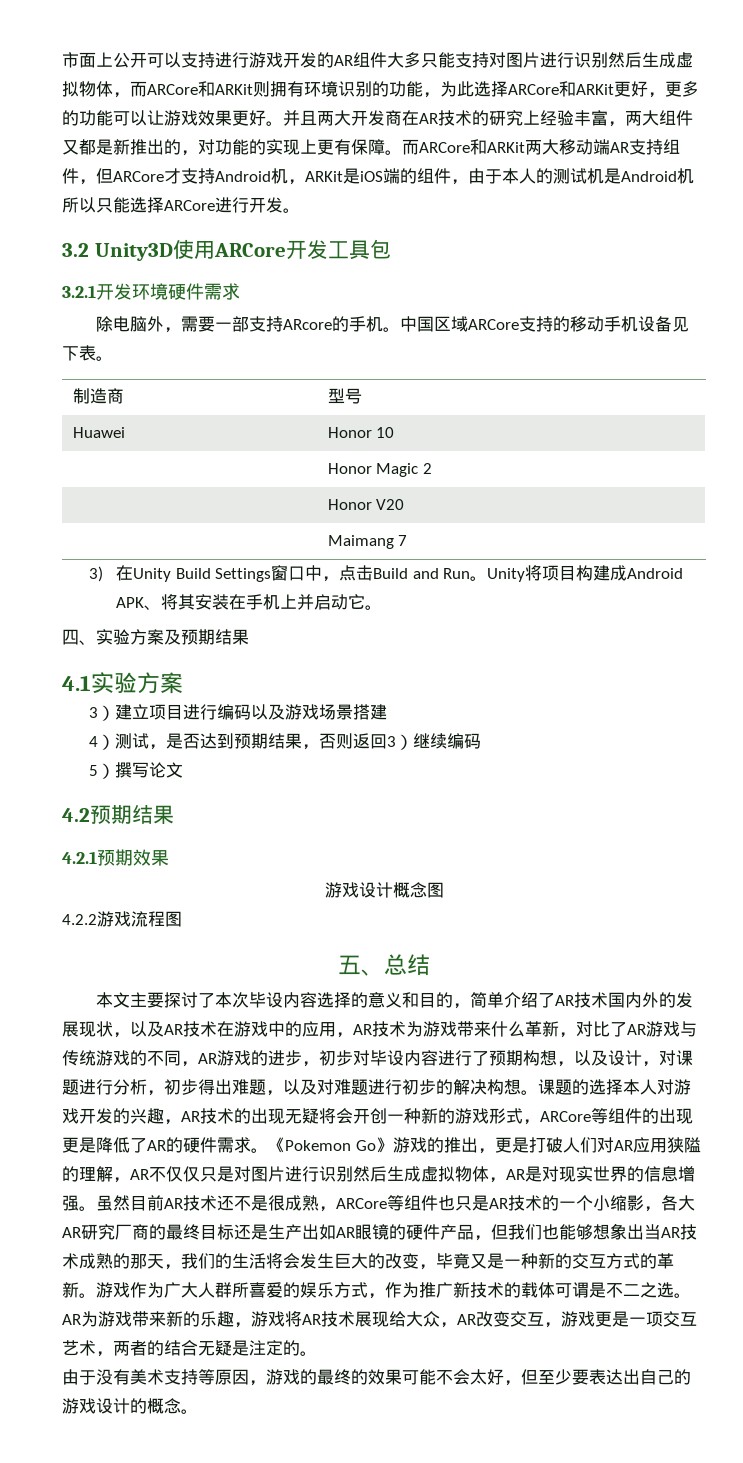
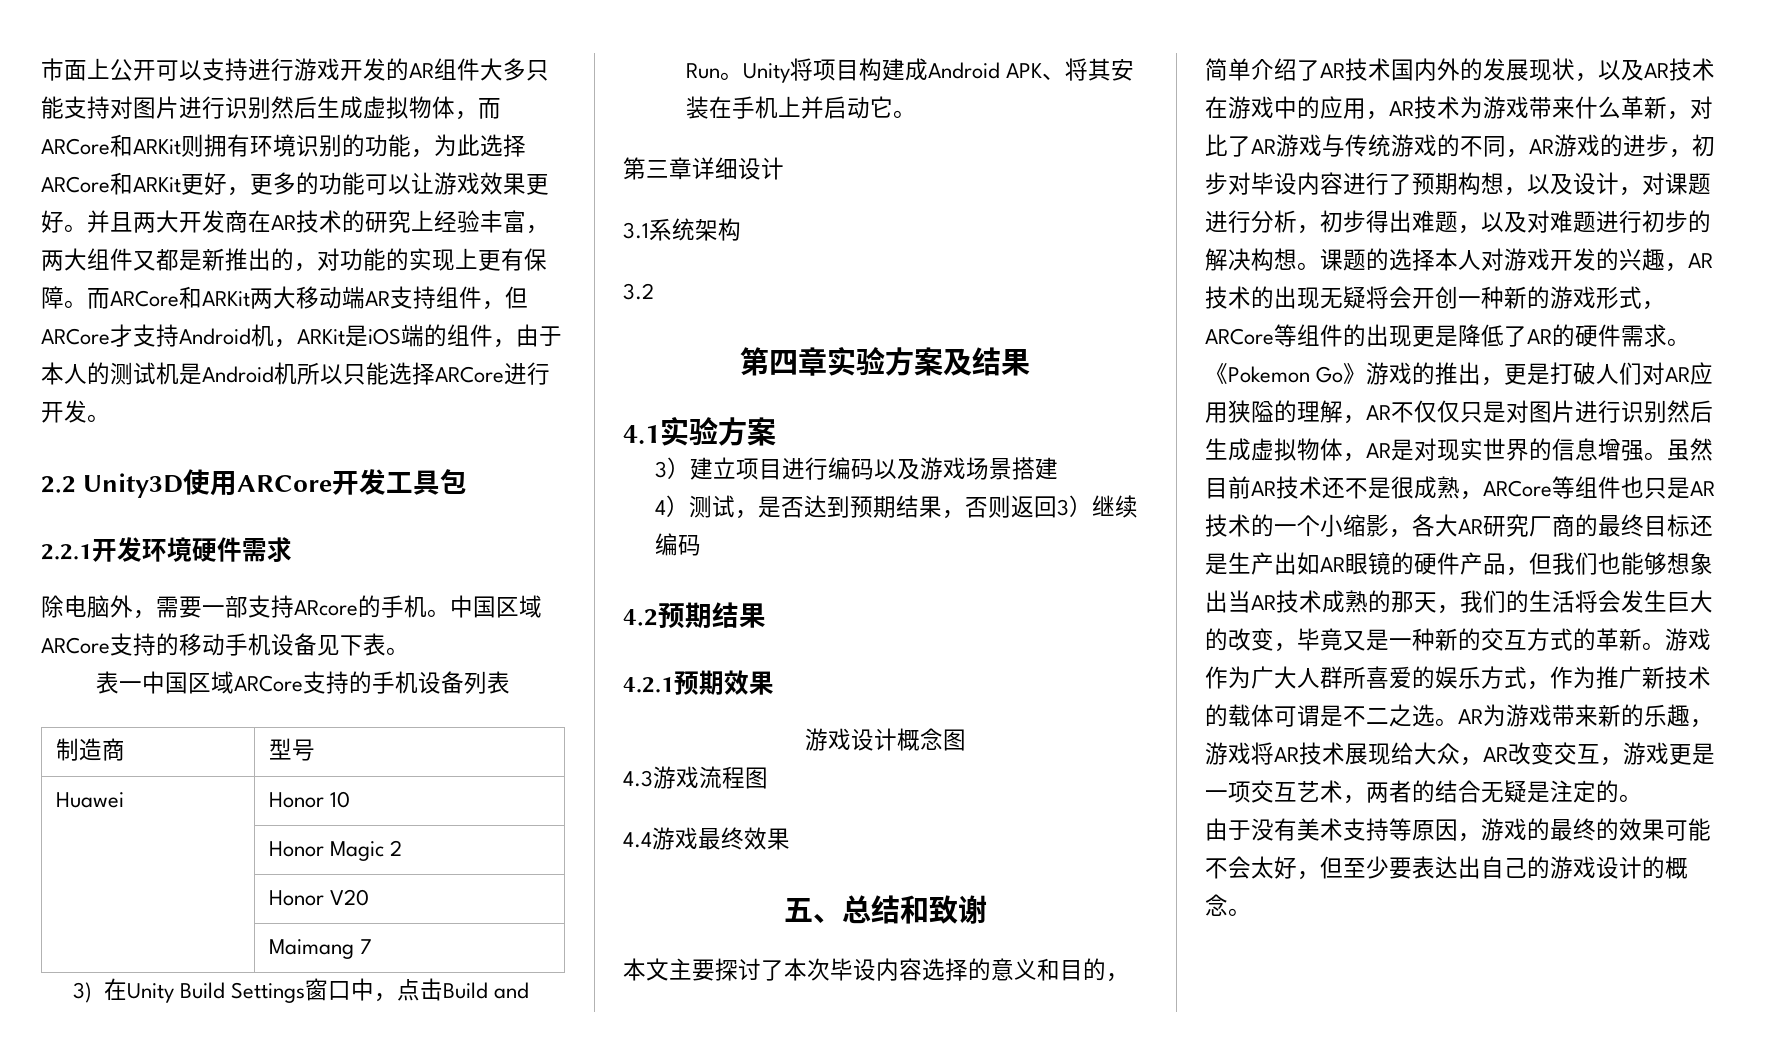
[62,243,89,257] 3.2 -> [41,476,76,493] 2.2
[62,285,96,298] 3.2.1 -> [41,544,92,560] 2.2.1
(113, 358) none -> [96,671,510,694] // 表一中国区域ARCore支持的手机设备列表
[62,629,96,645] 四、 -> [623,157,784,180] [623,218,741,241] [623,283,654,300] [740,347,827,376] 第三章详细设计 // 3.1系统架构 // 3.2 // 第四章
[181,629,215,645] 预期 -> (972, 362) none
[89,762,184,779] // 5）撰写论文 -> (701, 545) none
[62,914,97,925] 4.2.2 -> [623,770,653,787] 4.3
(182, 919) none -> [623,827,790,850] // 4.4游戏最终效果
(430, 965) none -> [899,895,987,924] 和致谢

